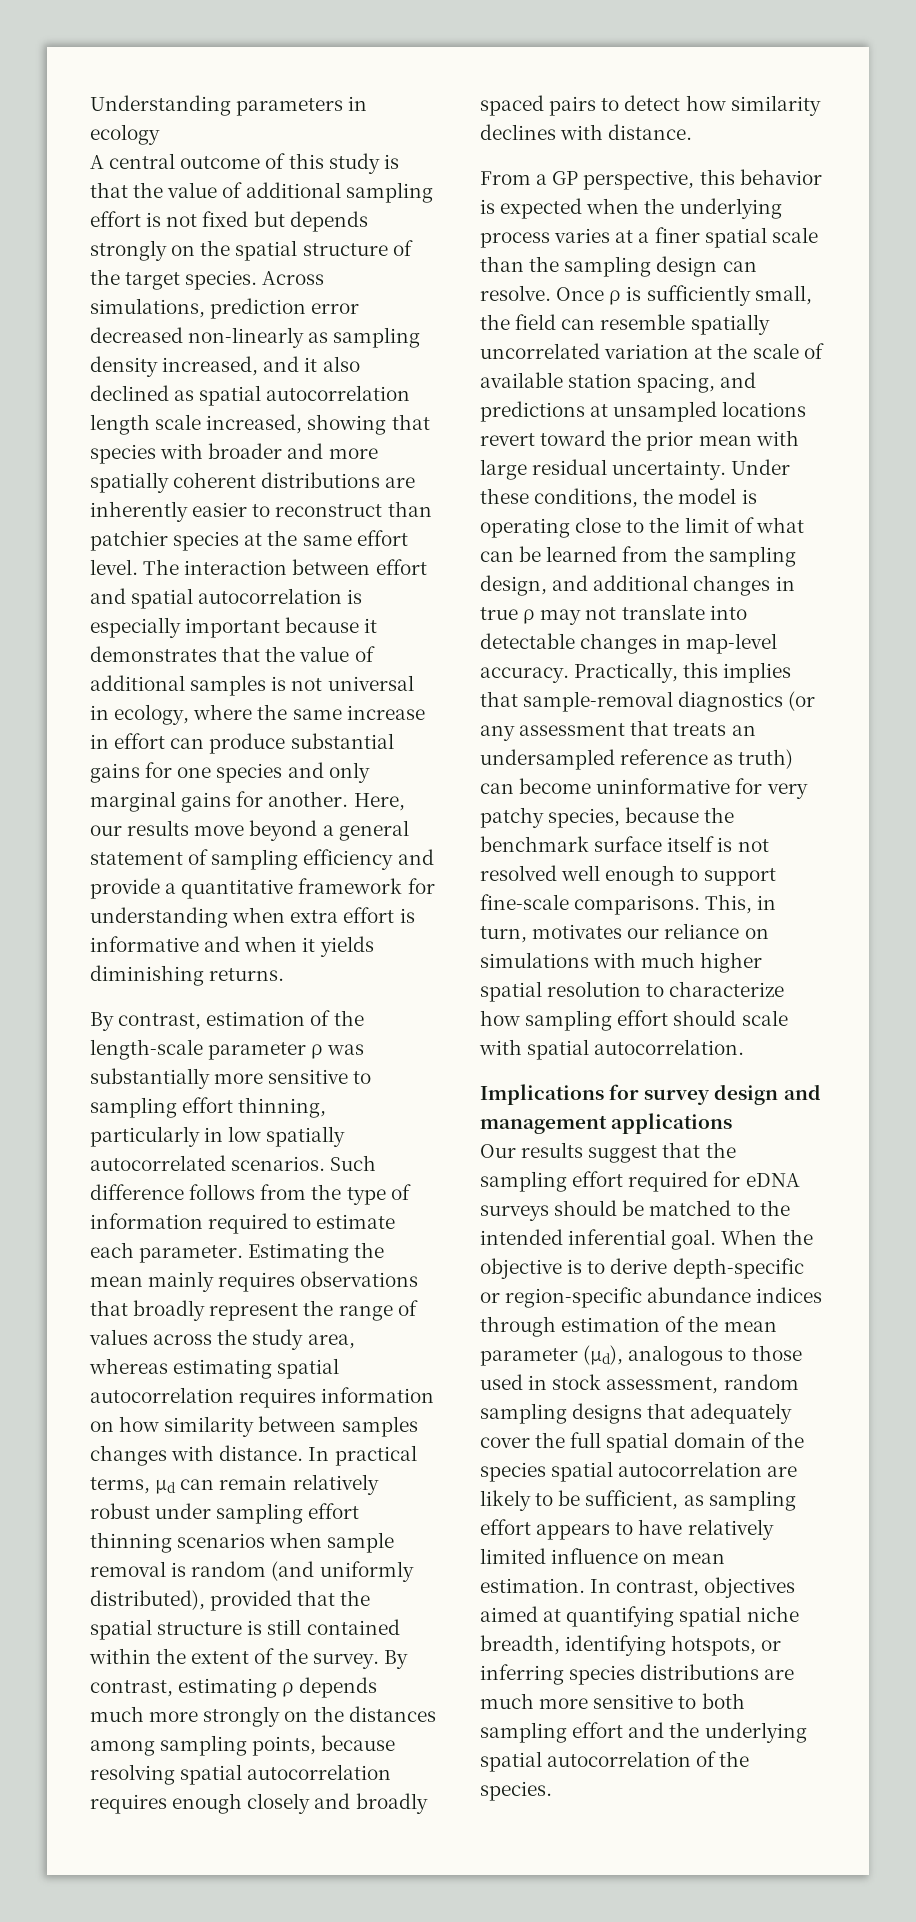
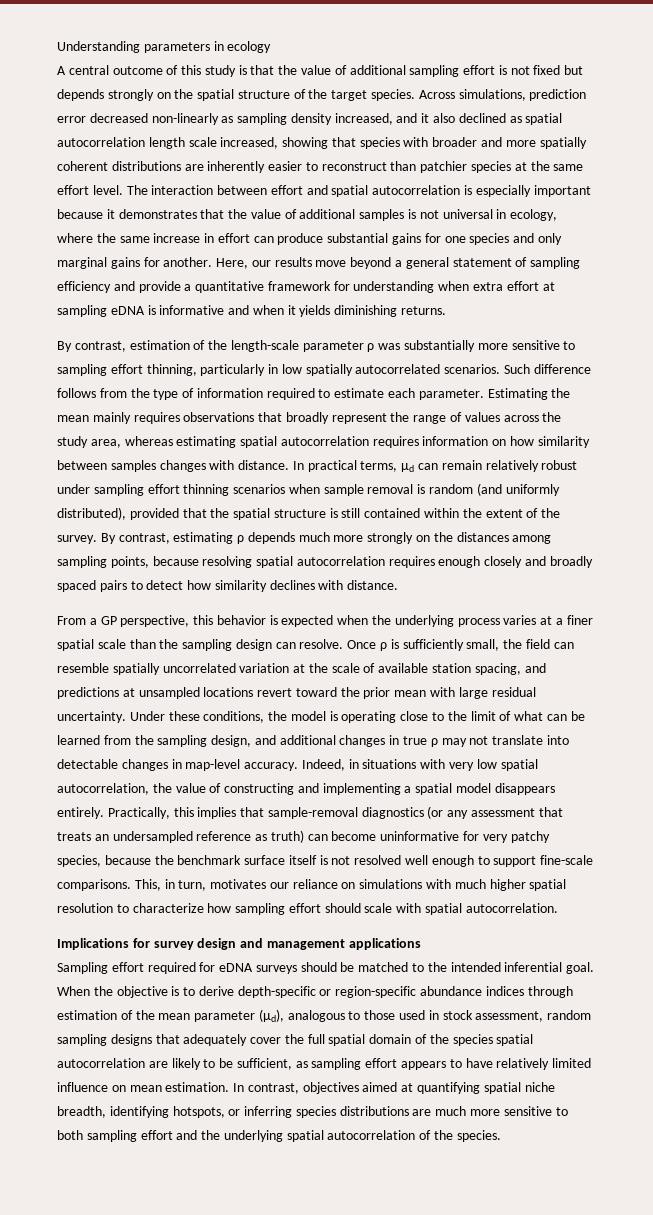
(395, 915) none -> [542,282,555,291] [57,305,145,317] at sampling eDNA
(569, 675) none -> [301,759,538,771] [57,783,555,795] [57,807,104,819] Indeed, in situations with very low spatial autocorrelation, the value of constructing and implementing a spatial model disappears entirely.
[480,1142,736,1163] [480,1171,567,1192] Our results suggest that the sampling -> [57,962,108,974] Sampling

